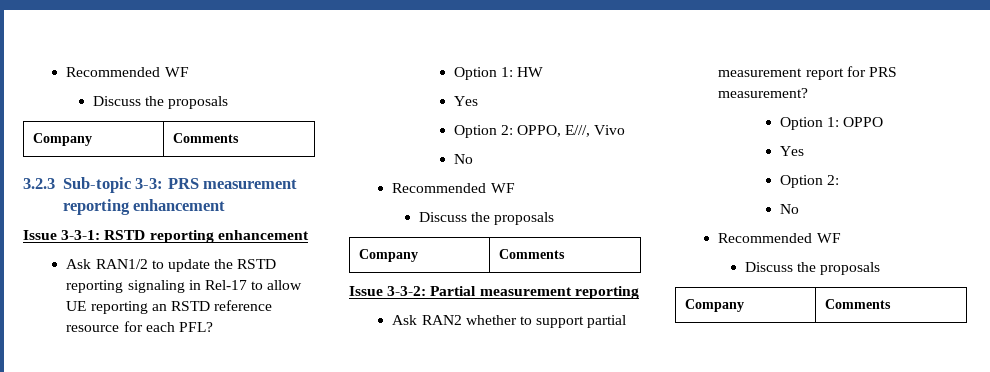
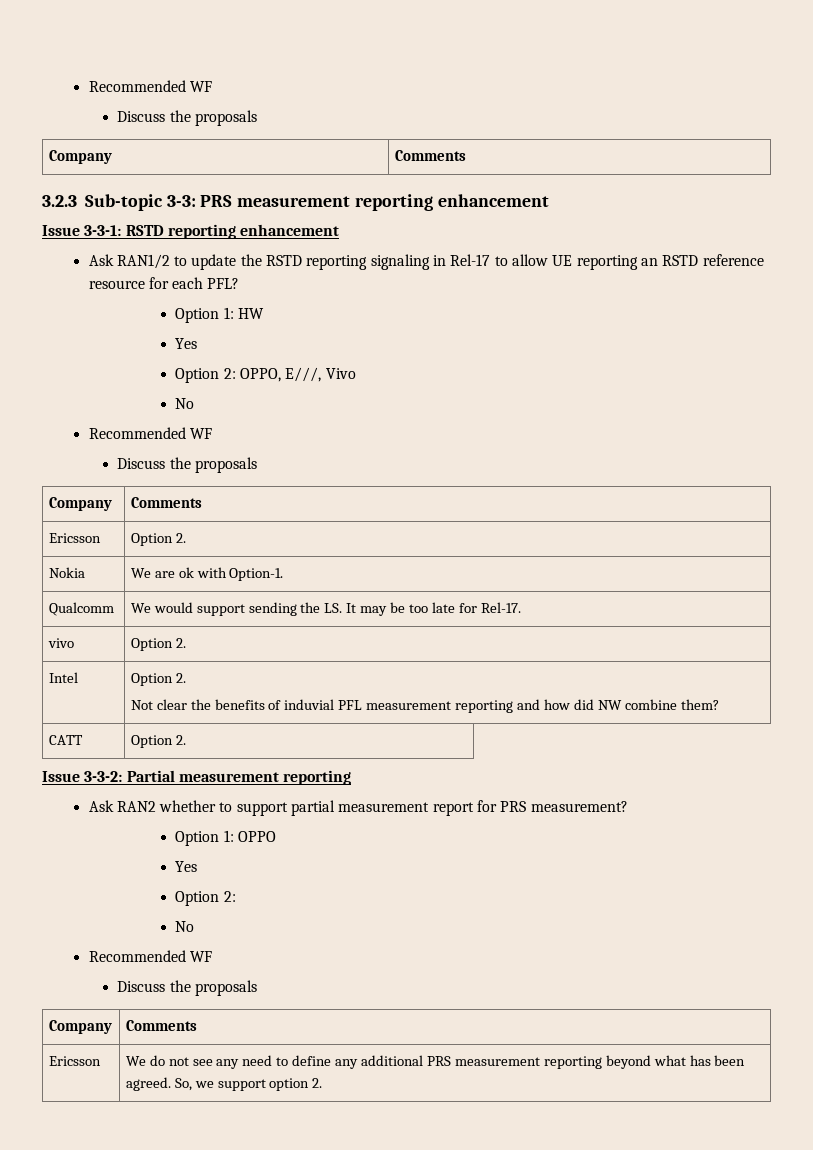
(565, 254) none -> [48,533,101,543] [130,533,186,546] [48,567,85,578] [130,567,284,581] [48,602,114,616] [130,602,521,616] [47,638,74,648] [130,638,186,651] [48,672,78,683] [130,673,186,686] [130,699,719,713] [48,735,83,745] [130,735,186,748] // Ericsson | Option 2. // Nokia | We are ok with Option-1. // Qualcomm | We would support sending the LS. It may be too late for Rel-17. // vivo | Option 2. // Intel | Option 2. // Not clear the benefits of induvial PFL measurement reporting and how did NW combine them? // CATT | Option 2.
(891, 304) none -> [48,1056,101,1066] [125,1055,746,1069] [125,1077,323,1091] // Ericsson | We do not see any need to define any additional PRS measurement reporting beyond what has been agreed. So, we support option 2.

